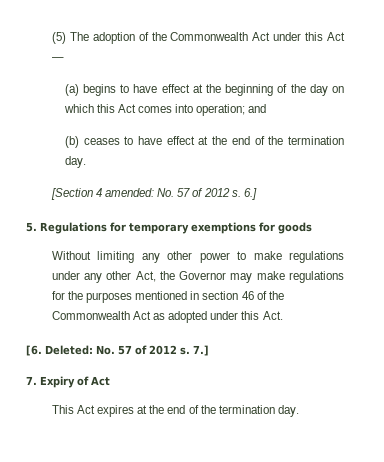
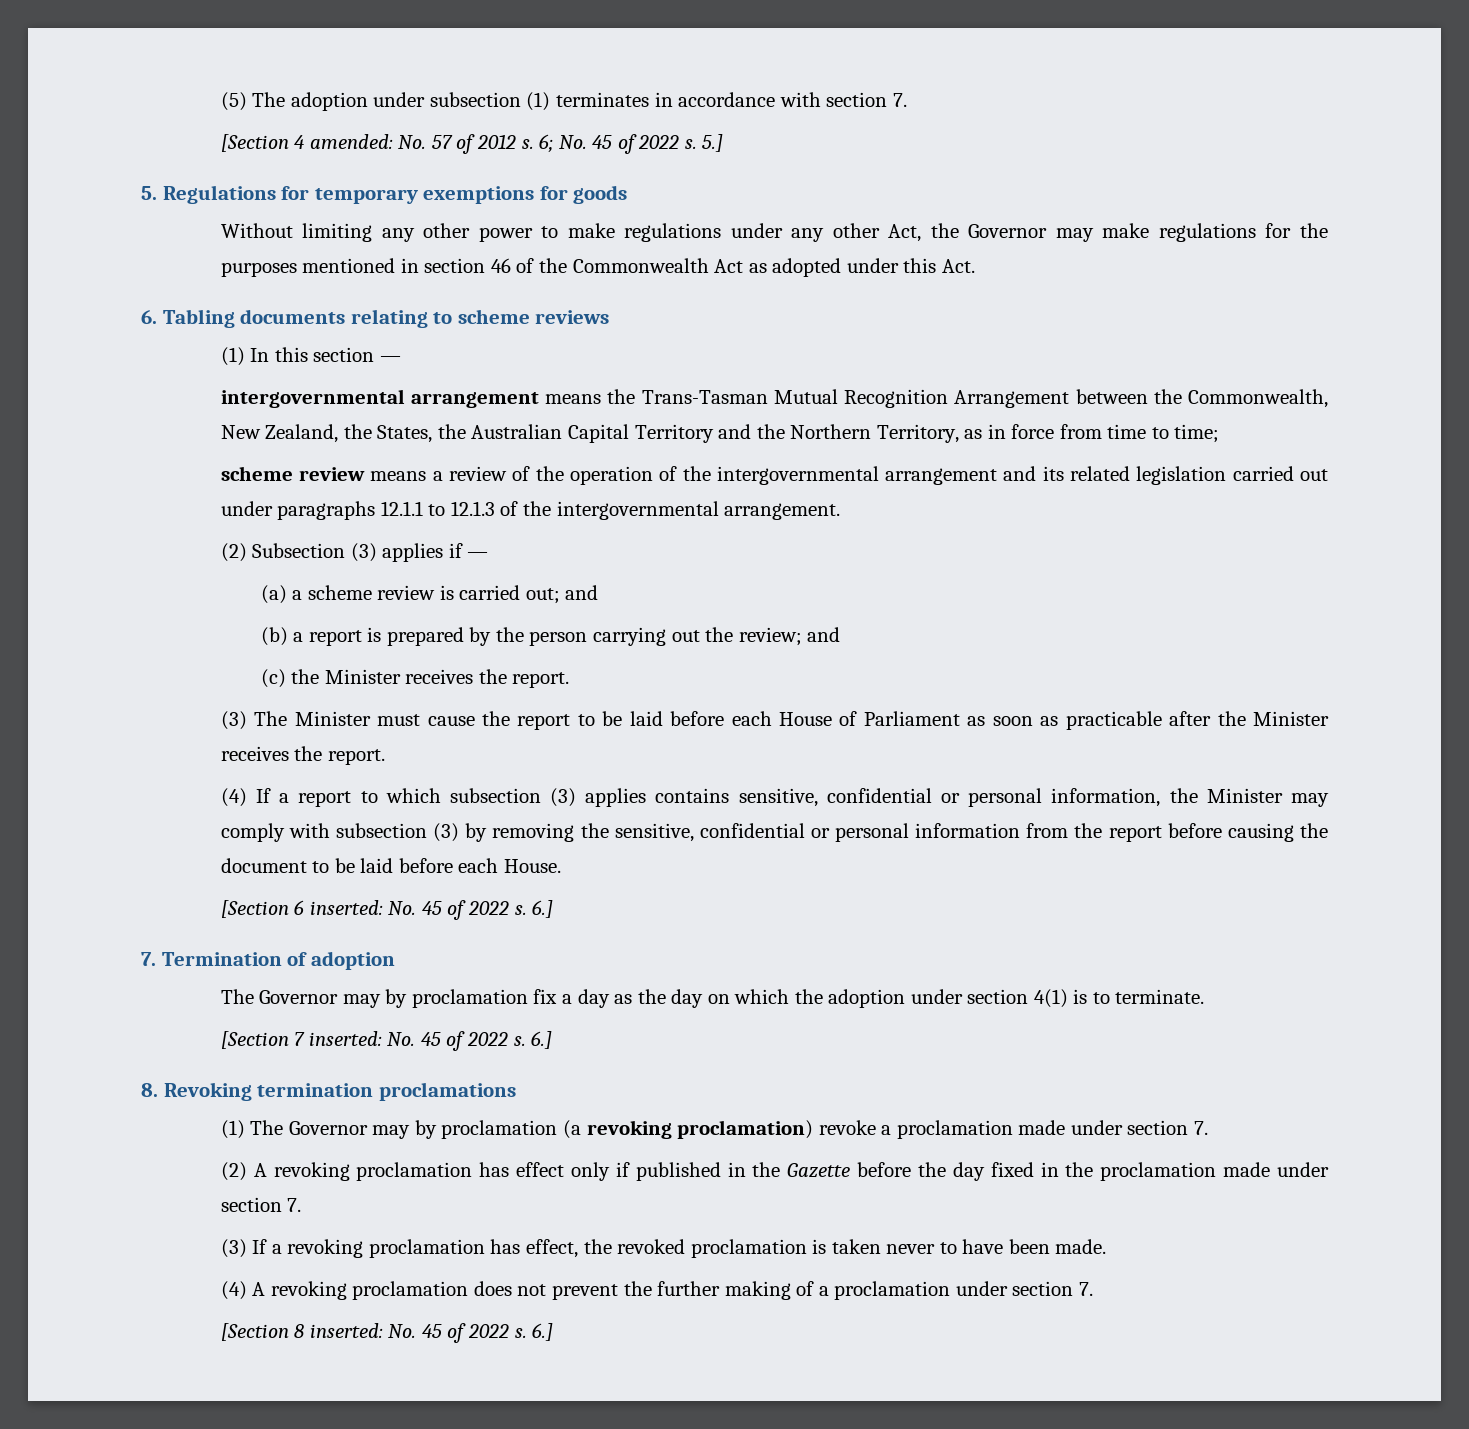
[138,32,346,41] [51,57,64,61] [64,84,344,96] [63,104,267,116] [64,136,344,148] [64,156,86,168] of the Commonwealth Act under this Act — // (a) begins to have effect at the beginning of the day on which this Act comes into operation; and // (b) ceases to have effect at the end of the termination day. -> [373,92,907,111] under subsection (1) terminates in accordance with section 7.
[243,188,257,200] 6.] -> [539,134,724,154] 6; No. 45 of 2022 s. 5.]
[26,345,209,356] [26,376,110,388] [51,405,299,417] [6. Deleted: No. 57 of 2012 s. 7.] // 7. Expiry of Act // This Act expires at the end of the termination day. -> [141,309,610,328] [220,347,401,366] [220,389,1328,408] [220,424,1220,443] [220,466,1329,485] [220,501,841,520] [220,543,489,562] [260,585,599,604] [260,627,841,646] [260,669,570,688] [220,711,1330,730] [220,746,385,765] [220,788,1329,807] [220,823,1328,842] [220,858,562,873] [220,900,554,920] [141,951,395,970] [220,989,1205,1008] [220,1031,553,1051] [141,1082,516,1101] [220,1120,1208,1139] [220,1162,1329,1181] [220,1197,302,1212] [220,1239,1107,1258] [220,1281,1093,1300] [220,1323,554,1343] 6. Tabling documents relating to scheme reviews // (1) In this section — // intergovernmental arrangement means the Trans-Tasman Mutual Recognition Arrangement between the Commonwealth, New Zealand, the States, the Australian Capital Territory and the Northern Territory, as in force from time to time; // scheme review means a review of the operation of the intergovernmental arrangement and its related legislation carried out under paragraphs 12.1.1 to 12.1.3 of the intergovernmental arrangement. // (2) Subsection (3) applies if — // (a) a scheme review is carried out; and // (b) a report is prepared by the person carrying out the review; and // (c) the Minister receives the report. // (3) The Minister must cause the report to be laid before each House of Parliament as soon as practicable after the Minister receives the report. // (4) If a report to which subsection (3) applies contains sensitive, confidential or personal information, the Minister may comply with subsection (3) by removing the sensitive, confidential or personal information from the report before causing the document to be laid before each House. // [Section 6 inserted: No. 45 of 2022 s. 6.] // 7. Termination of adoption // The Governor may by proclamation fix a day as the day on which the adoption under section 4(1) is to terminate. // [Section 7 inserted: No. 45 of 2022 s. 6.] // 8. Revoking termination proclamations // (1) The Governor may by proclamation (a revoking proclamation) revoke a proclamation made under section 7. // (2) A revoking proclamation has effect only if published in the Gazette before the day fixed in the proclamation made under section 7. // (3) If a revoking proclamation has effect, the revoked proclamation is taken never to have been made. // (4) A revoking proclamation does not prevent the further making of a proclamation under section 7. // [Section 8 inserted: No. 45 of 2022 s. 6.]

